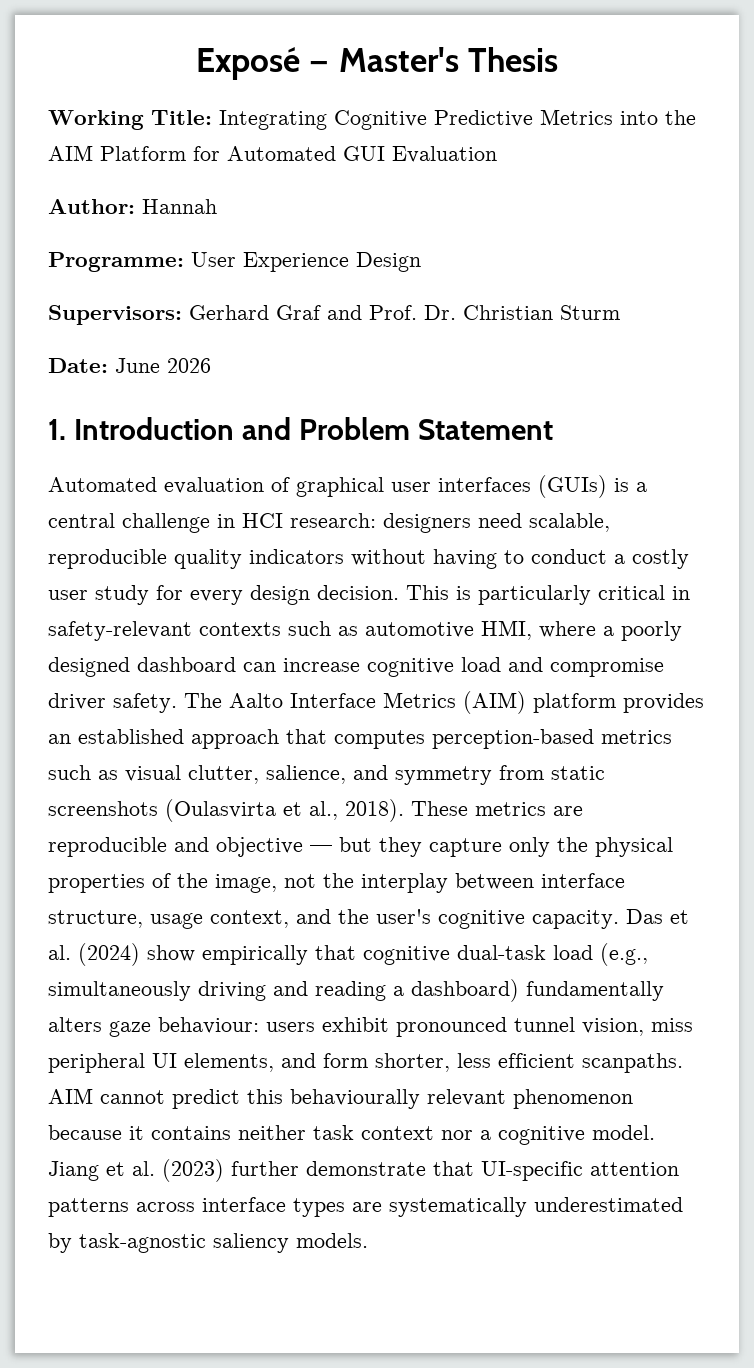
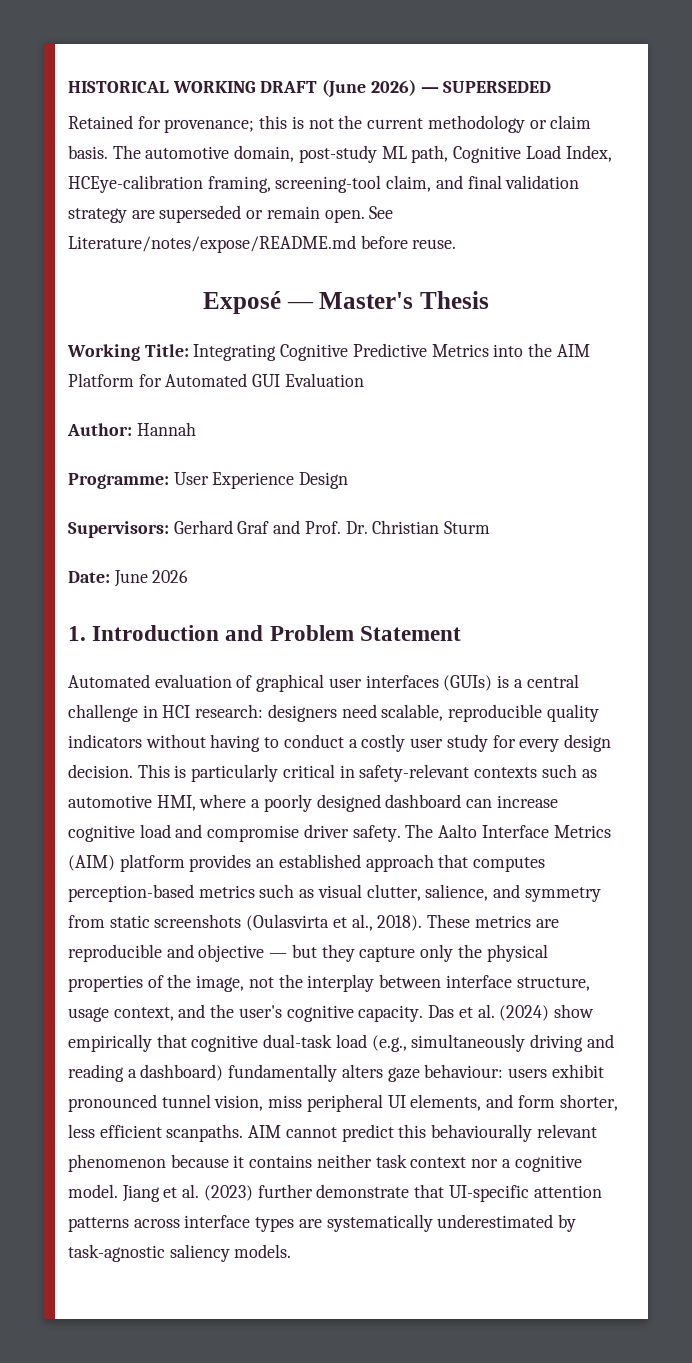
(196, 63) none -> [68,79,552,98] [68,115,592,133] [68,145,612,163] [68,175,580,193] [68,205,394,223] [68,235,457,253] HISTORICAL WORKING DRAFT (June 2026) — SUPERSEDED // Retained for provenance; this is not the current methodology or claim basis. The automotive domain, post-study ML path, Cognitive Load Index, HCEye-calibration framing, screening-tool claim, and final validation strategy are superseded or remain open. See Literature/notes/expose/README.md before reuse. //

